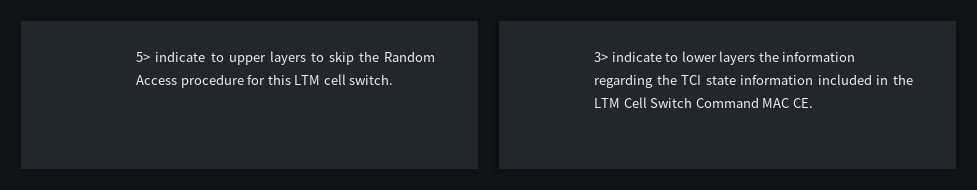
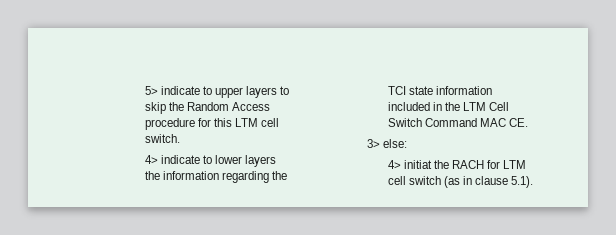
[594,52,609,62] 3> -> [144,155,158,164] 4>
(813, 103) none -> [367,139,408,148] [387,160,527,169] [387,176,534,188] // 3> else: // 4> initiat the RACH for LTM cell switch (as in clause 5.1).

